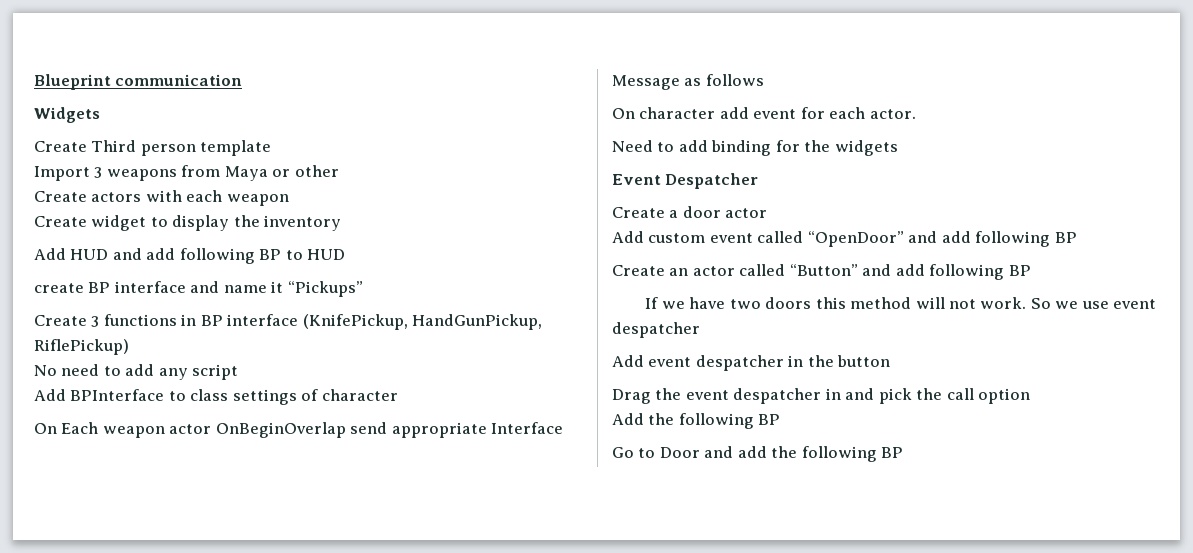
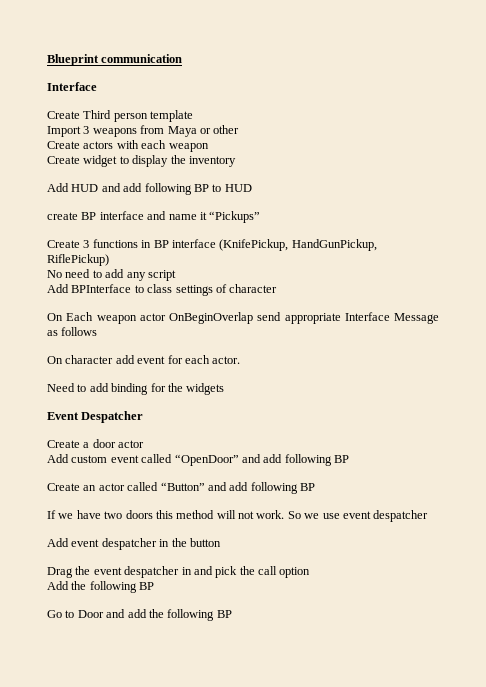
[34,107,100,123] Widgets -> [47,82,97,91] Interface

